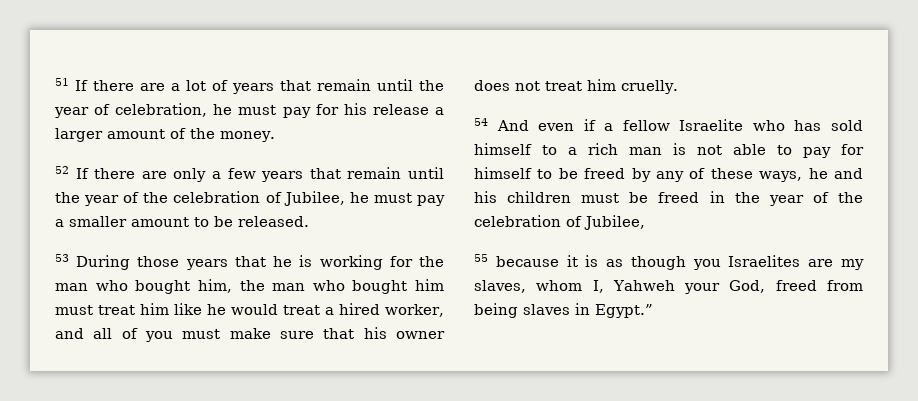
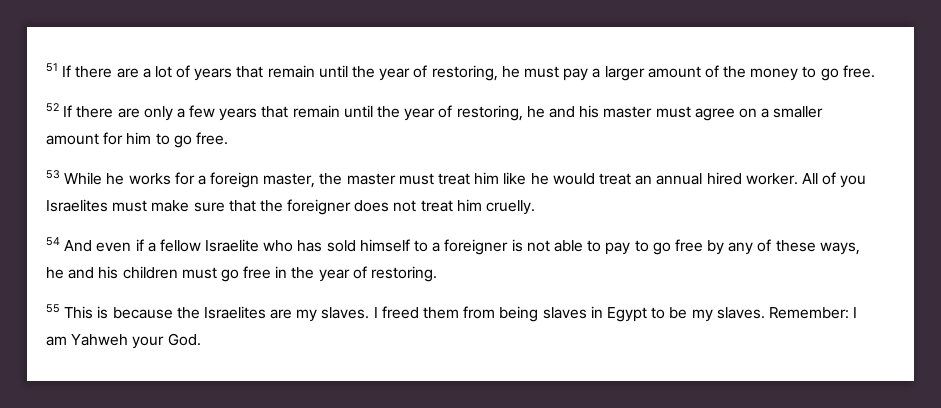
[115,103,429,118] celebration, he must pay for his release -> [431,65,589,81] restoring, he must pay
[220,131,275,142] money. -> [750,65,875,81] money to go free.
[143,191,445,206] [55,216,309,227] [55,254,445,270] [55,279,444,294] the celebration of Jubilee, he must pay a smaller amount to be released. // 53 During those years that he is working for the man who bought him, the man who bought him -> [456,105,824,121] [46,132,228,148] [46,170,396,188] restoring, he and his master must agree on a smaller amount for him to go free. // 53 While he works for a foreign master, the master
[325,303,445,317] [55,328,113,339] a hired worker, and all -> [635,172,818,185] an annual hired worker. All
(173, 336) none -> [46,199,108,212] Israelites
[363,327,445,339] his owner -> [259,199,352,215] the foreigner
[588,143,662,155] rich man -> [444,239,509,255] foreigner
[841,144,864,155] [474,167,626,179] for himself to be freed -> [634,239,703,255] to go free
[629,192,700,203] be freed -> [220,266,272,282] go free
[838,192,863,203] [474,215,645,230] [474,254,864,270] [474,280,863,294] [474,303,653,318] the celebration of Jubilee, // 55 because it is as though you Israelites are my slaves, whom I, Yahweh your God, freed from being slaves in Egypt.” -> [371,266,438,282] [46,304,858,322] [46,333,201,349] restoring. // 55 This is because the Israelites are my slaves. I freed them from being slaves in Egypt to be my slaves. Remember: I am Yahweh your God.

